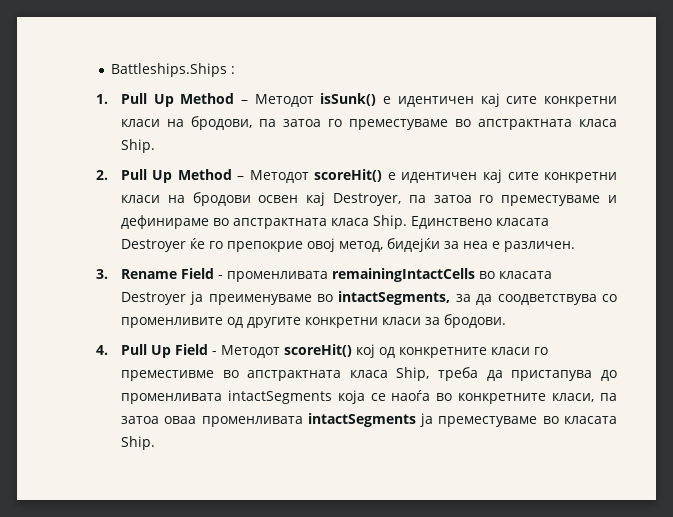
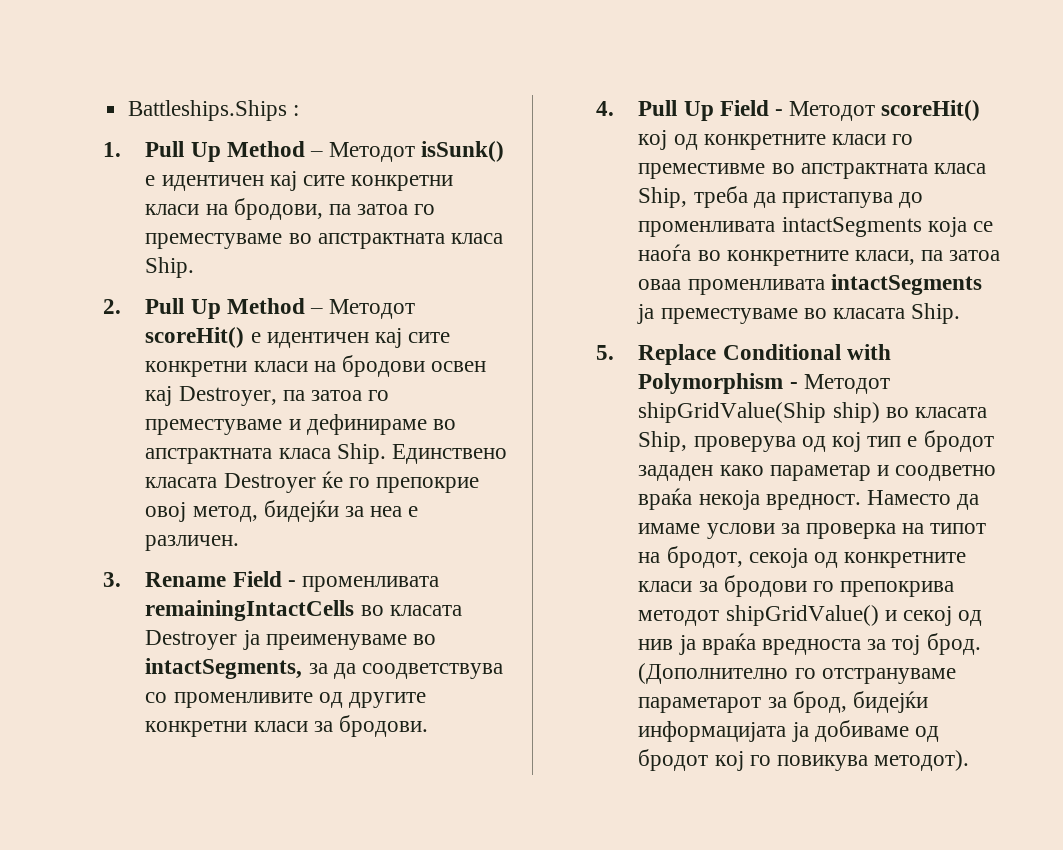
(155, 443) none -> [595,344,891,365] [638,373,890,394] [638,402,988,423] [638,430,994,452] [638,465,997,481] [638,488,980,510] [638,523,987,539] [638,546,967,568] [638,575,955,597] [638,605,983,626] [638,633,981,655] [638,663,956,684] [638,691,929,713] [638,720,940,742] [638,749,970,771] // 5. Replace Conditional with Polymorphism - Методот shipGridValue(Ship ship) во класата Ship, проверува од кој тип е бродот зададен како параметар и соодветно враќа некоја вредност. Наместо да имаме услови за проверка на типот на бродот, секоја од конкретните класи за бродови го препокрива методот shipGridValue() и секој од нив ја враќа вредноста за тој брод. (Дополнително го отстрануваме параметарот за брод, бидејќи информацијата ја добиваме од бродот кој го повикува методот).

